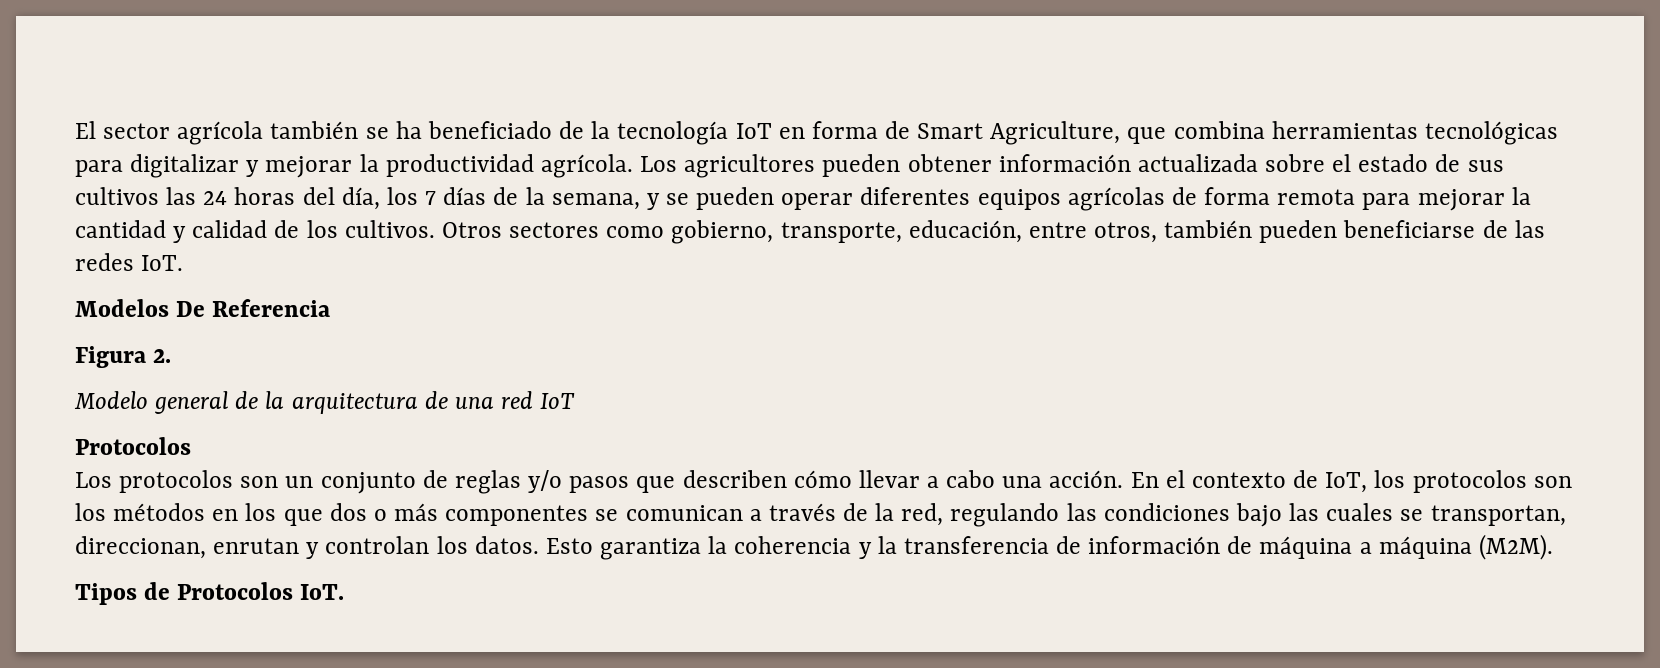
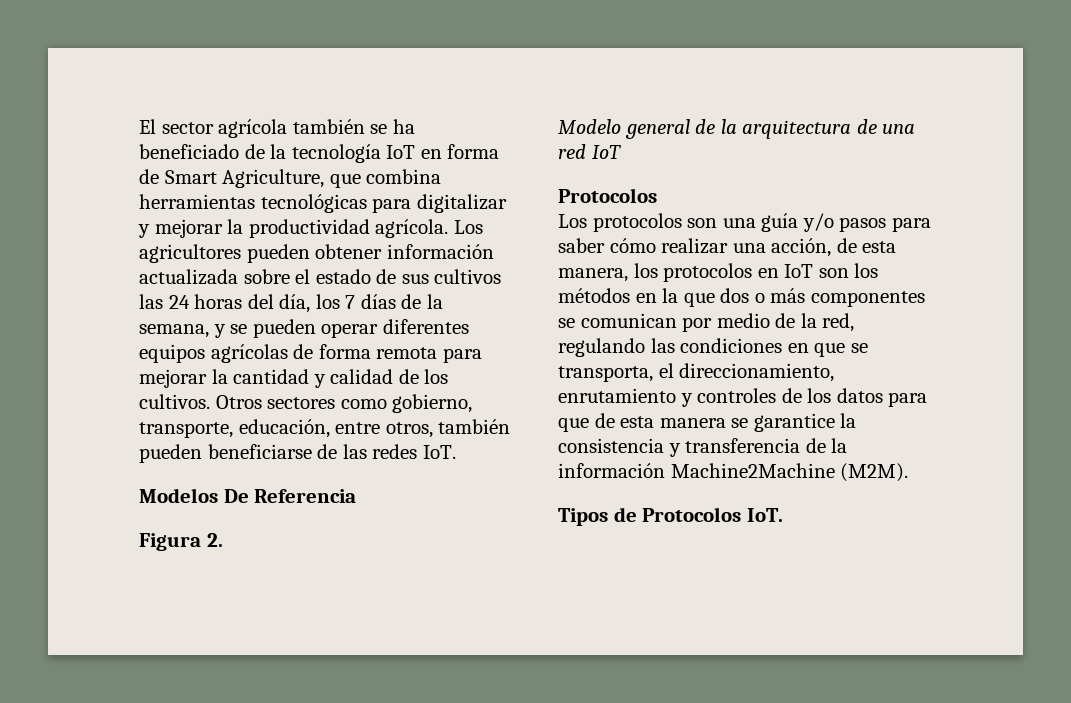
[285,470,1527,494] un conjunto de reglas y/o pasos que describen cómo llevar a cabo una acción. En el contexto de IoT, los protocolos -> [722,213,931,232] [558,238,897,257] [558,263,814,282] una guía y/o pasos para saber cómo realizar una acción, de esta manera, los protocolos en IoT
[245,503,277,521] los -> [662,288,679,303] la
[749,503,836,521] a través -> [682,313,770,332] por medio
[1235,503,1566,527] [75,536,1472,560] bajo las cuales se transportan, direccionan, enrutan y controlan los datos. Esto garantiza la coherencia y la transferencia de información de máquina a máquina -> [787,343,868,357] [558,363,835,382] [558,388,928,407] [558,413,857,432] [558,438,848,457] [558,463,835,478] en que se transporta, el direccionamiento, enrutamiento y controles de los datos para que de esta manera se garantice la consistencia y transferencia de la información Machine2Machine

